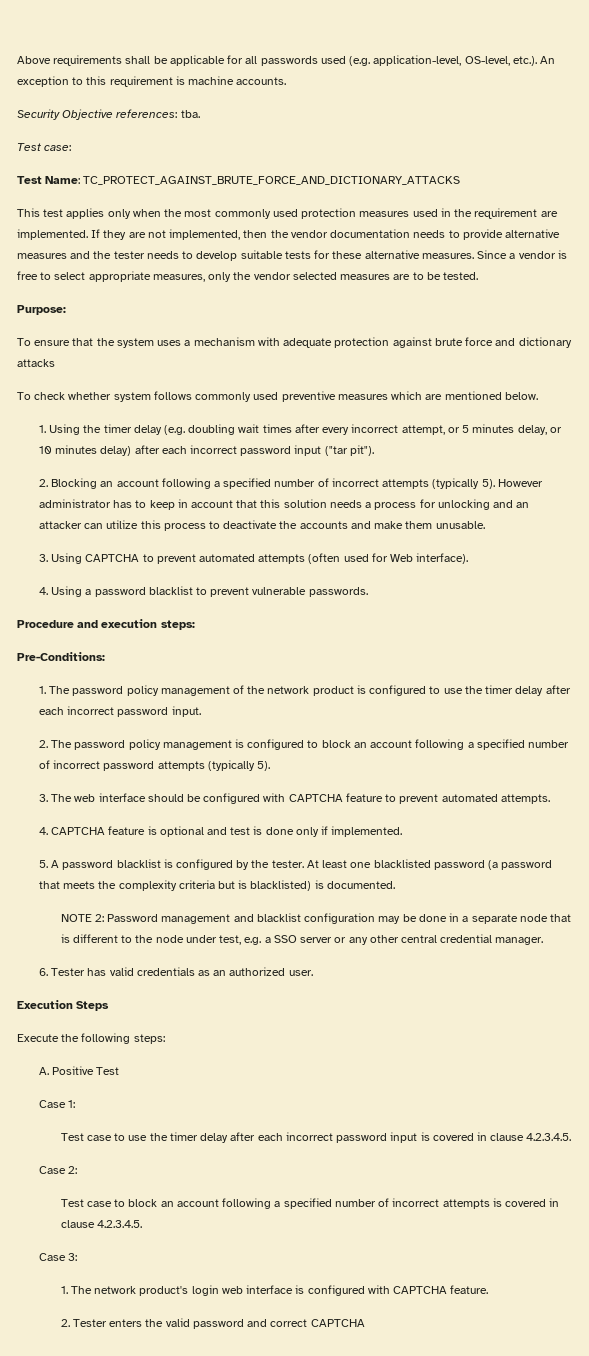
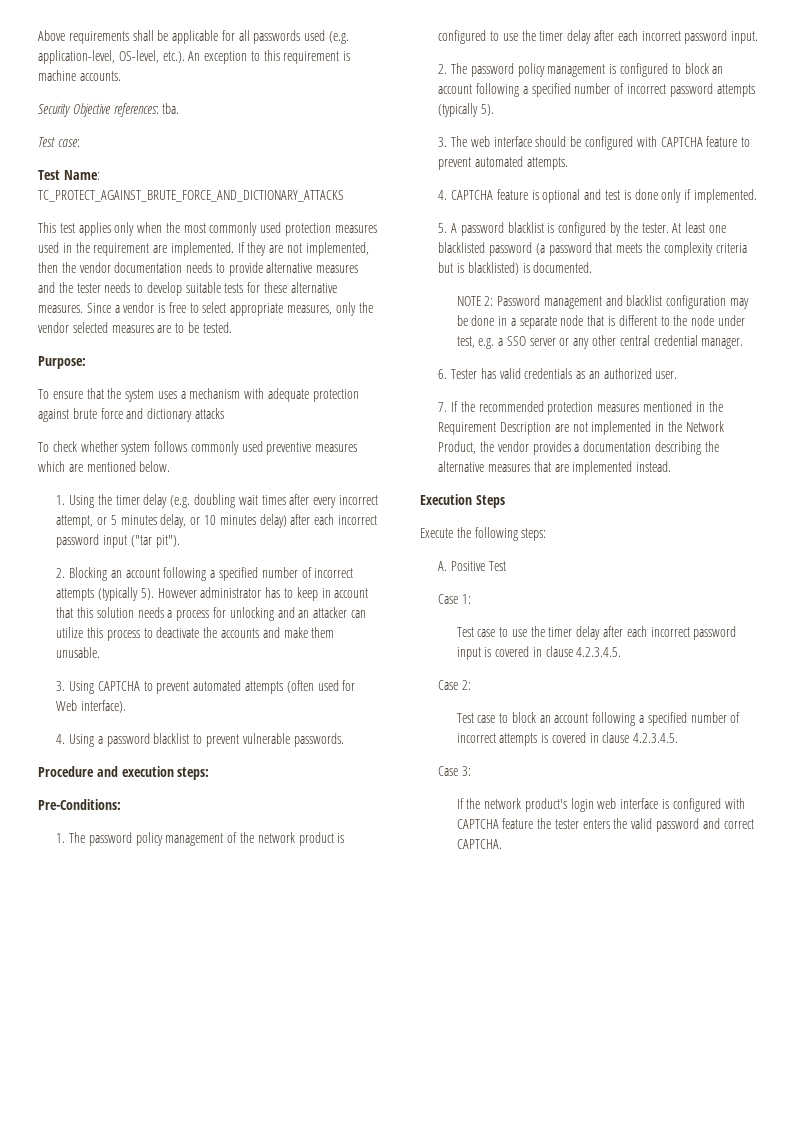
(313, 973) none -> [438,401,723,415] [438,421,724,435] [438,441,719,455] [438,461,672,475] // 7. If the recommended protection measures mentioned in the Requirement Description are not implemented in the Network Product, the vendor provides a documentation describing the alternative measures that are implemented instead.
[60,1286,92,1294] 1. The -> [456,798,481,809] If the
[450,1285,489,1294] [60,1319,107,1327] feature. // 2. Tester -> [502,818,579,829] feature the tester
[310,1319,365,1327] CAPTCHA -> [456,839,502,849] CAPTCHA.

